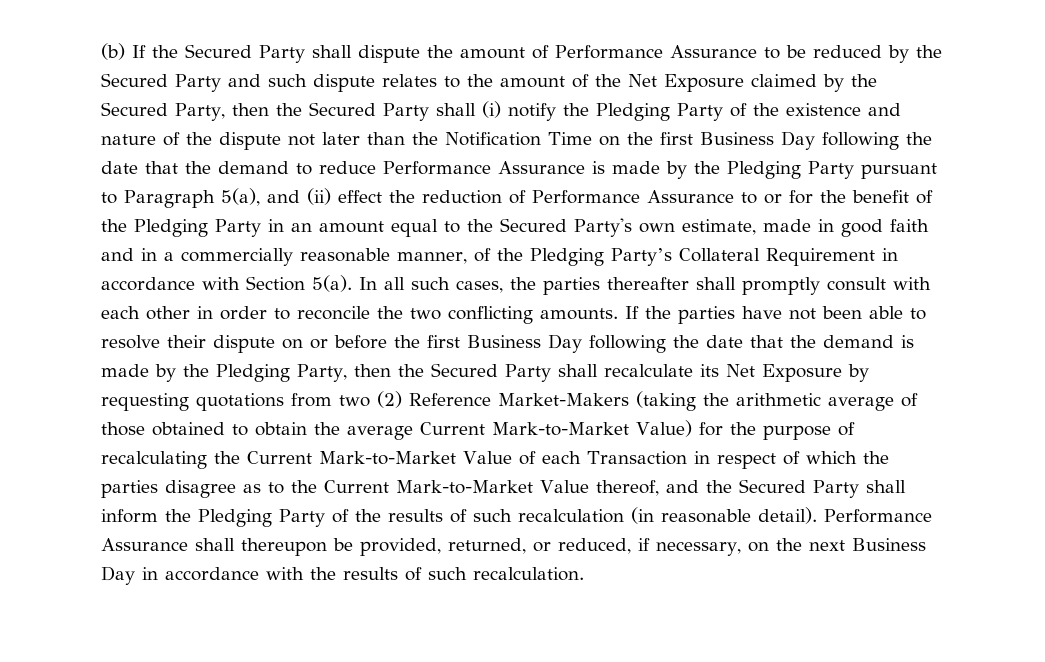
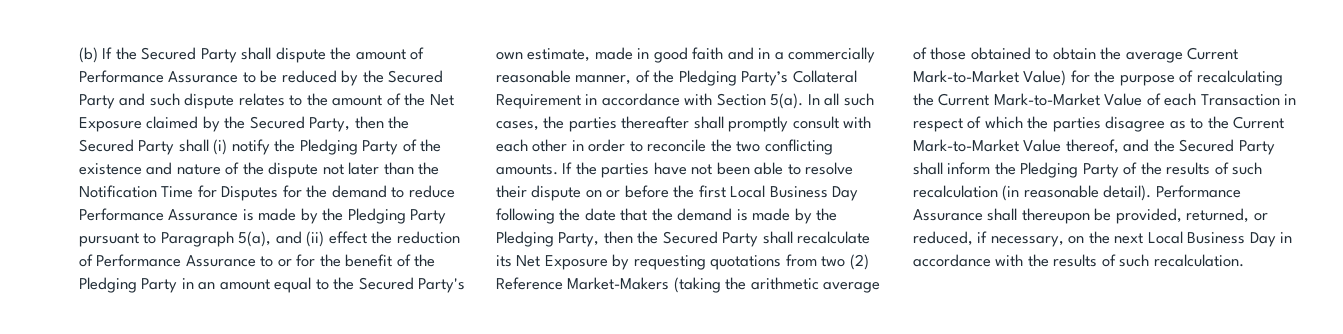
[599,131,932,150] [101,161,178,174] on the first Business Day following the date that -> [197,185,302,201] for Disputes for
(460, 341) none -> [730,185,766,198] Local
(845, 545) none -> [1147,231,1183,244] Local

